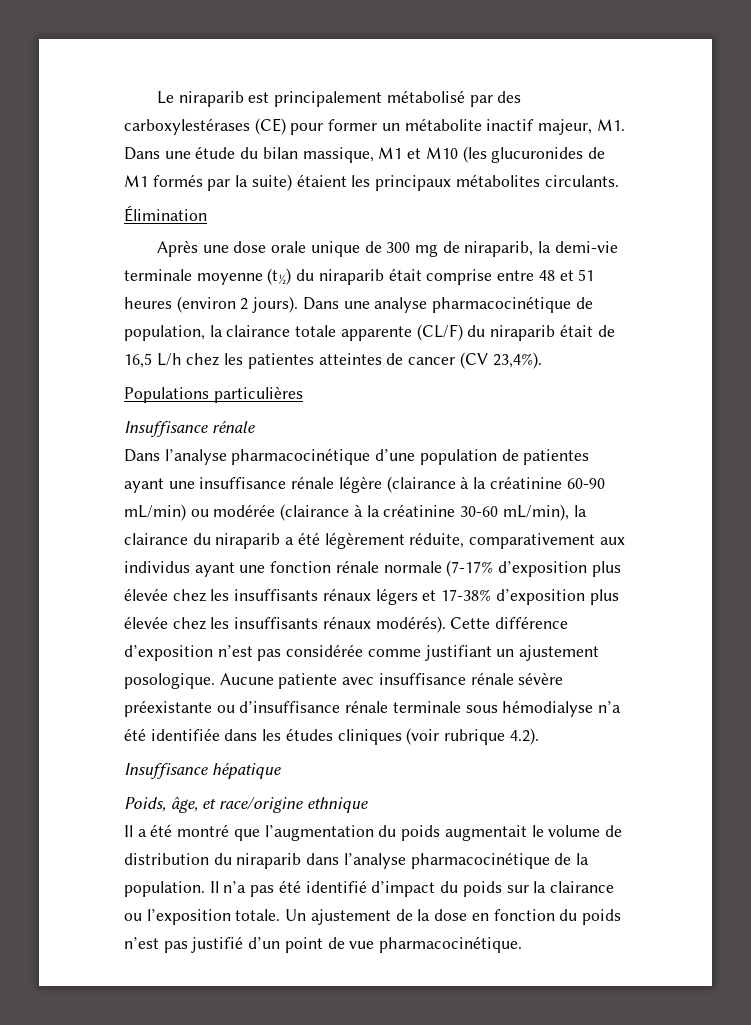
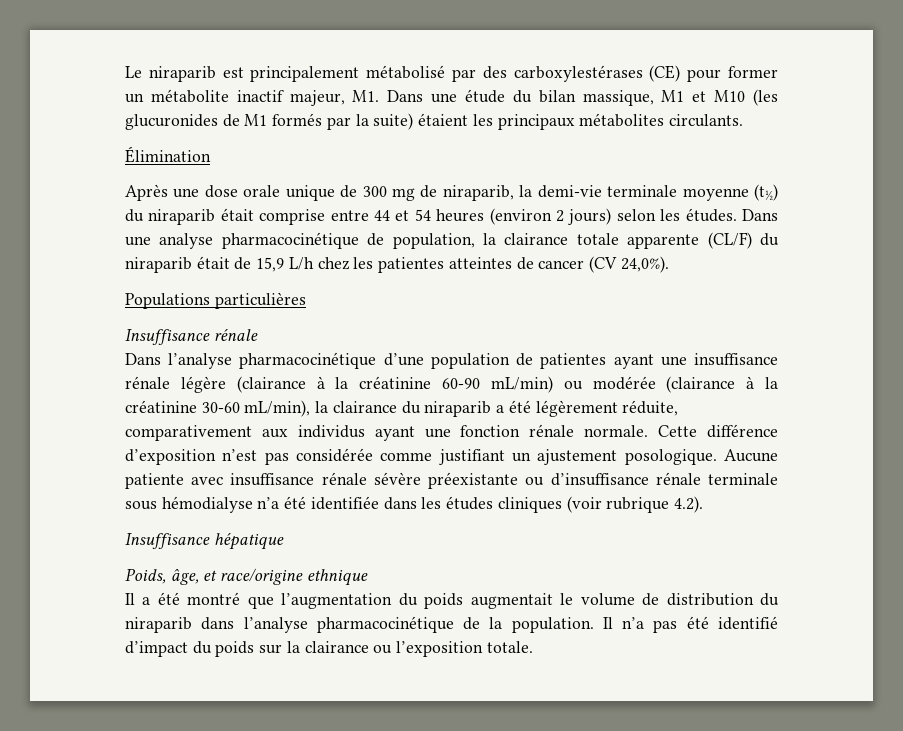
[538,269,595,281] [124,296,299,313] 48 et 51 heures (environ 2 jours). -> [374,208,737,225] 44 et 54 heures (environ 2 jours) selon les études.
[124,353,152,368] 16,5 -> [256,257,285,272] 15,9
[492,352,542,369] 23,4%). -> [620,256,669,273] 24,0%).
[383,560,621,577] [124,588,619,605] [124,616,446,633] normale (7-17% d’exposition plus élevée chez les insuffisants rénaux légers et 17-38% d’exposition plus élevée chez les insuffisants rénaux modérés). -> [584,425,649,437] normale.
[285,909,621,925] [124,936,523,953] Un ajustement de la dose en fonction du poids n’est pas justifié d’un point de vue pharmacocinétique. -> (533, 647) none

